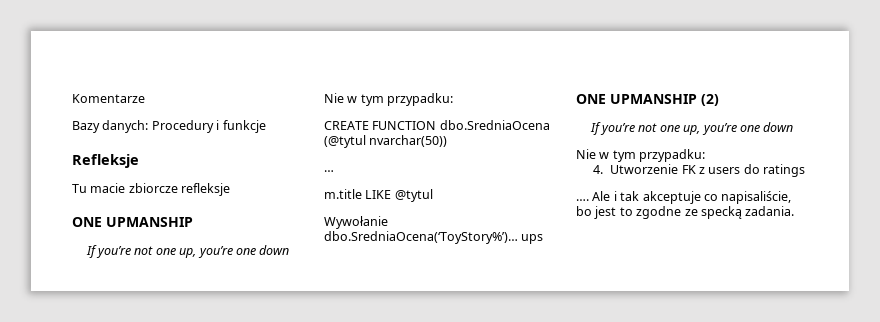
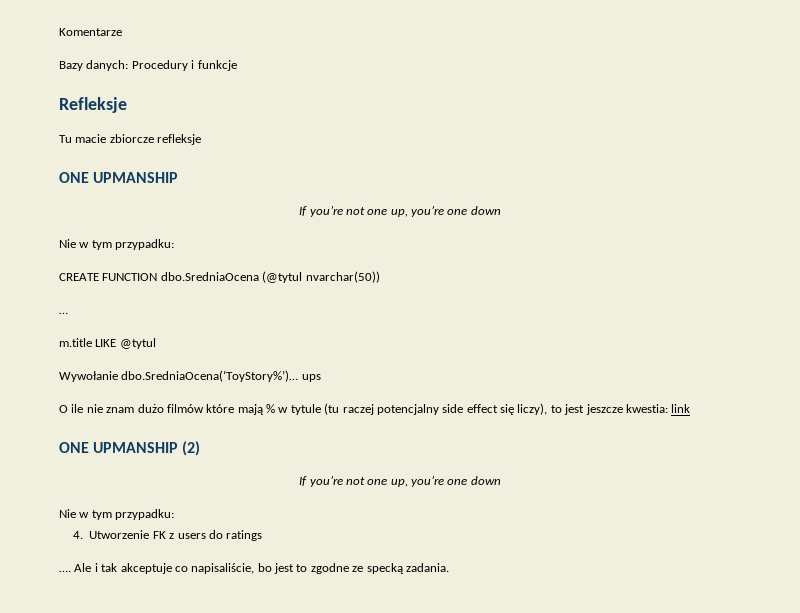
(544, 239) none -> [59,403,691,415] // O ile nie znam dużo filmów które mają % w tytule (tu raczej potencjalny side effect się liczy), to jest jeszcze kwestia: link

